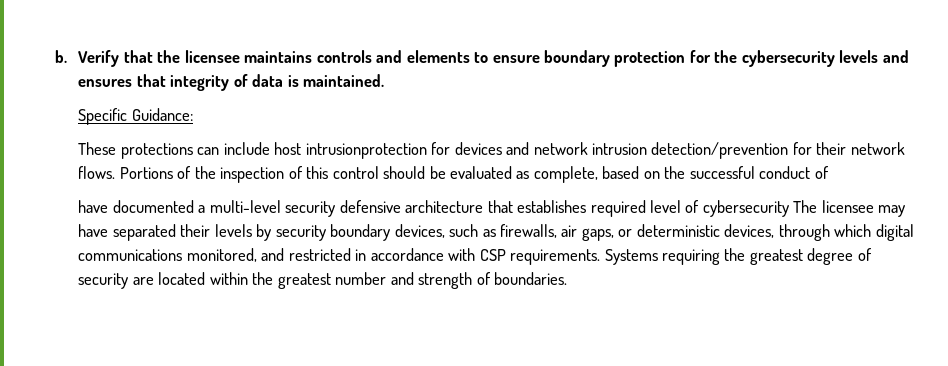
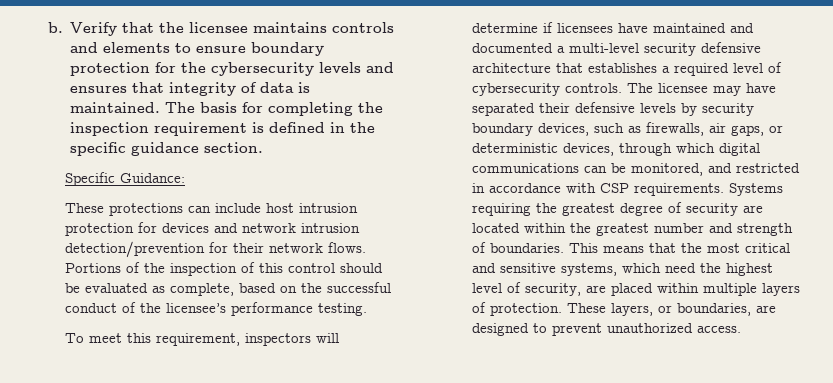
(385, 80) none -> [165,102,384,116] [70,122,376,136] [70,142,264,156] The basis for completing the inspection requirement is defined in the specific guidance section.
[305,143,427,159] intrusionprotection -> [298,203,358,213] [64,223,134,236] intrusion protection
[78,200,109,213] // have -> [139,302,367,316] [64,333,339,346] [471,22,754,33] the licensee’s performance testing. // To meet this requirement, inspectors will determine if licensees have maintained and
(587, 206) none -> [661,66,670,73] a
(789, 208) none -> [564,83,622,93] controls.
(211, 230) none -> [574,102,635,113] defensive
(183, 255) none -> [583,163,626,173] can be
(567, 278) none -> [568,243,790,253] [471,263,773,276] [471,282,800,296] [471,302,776,316] [471,323,741,336] This means that the most critical and sensitive systems, which need the highest level of security, are placed within multiple layers of protection. These layers, or boundaries, are designed to prevent unauthorized access.

